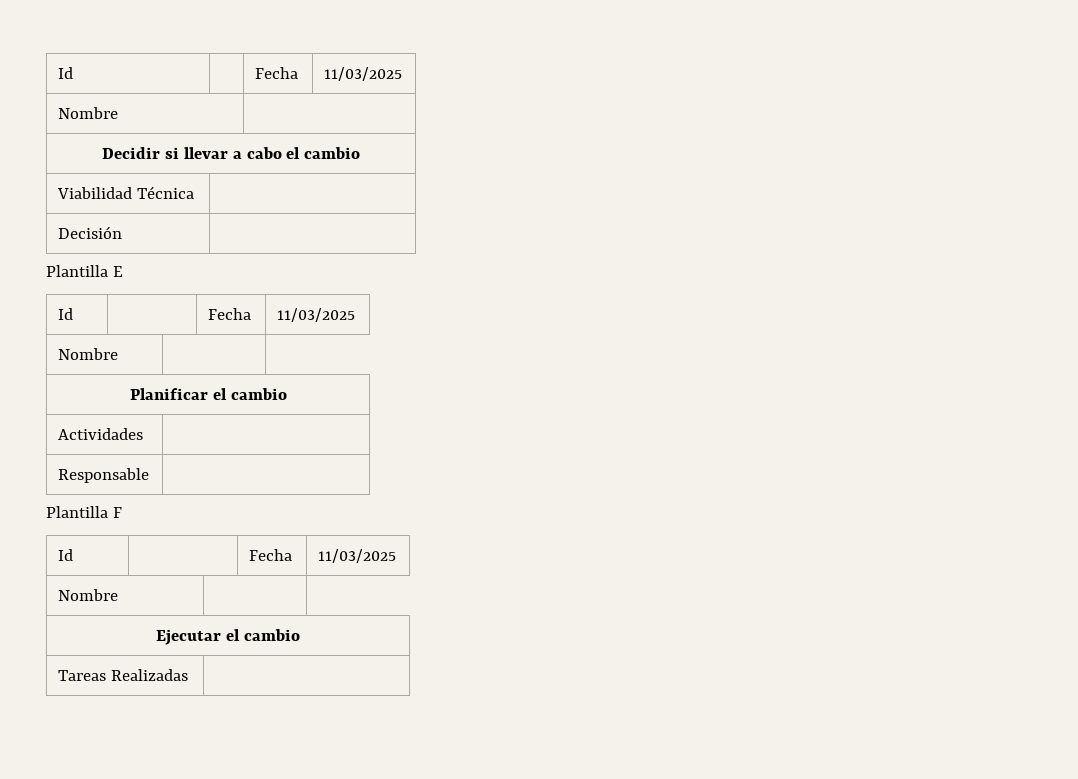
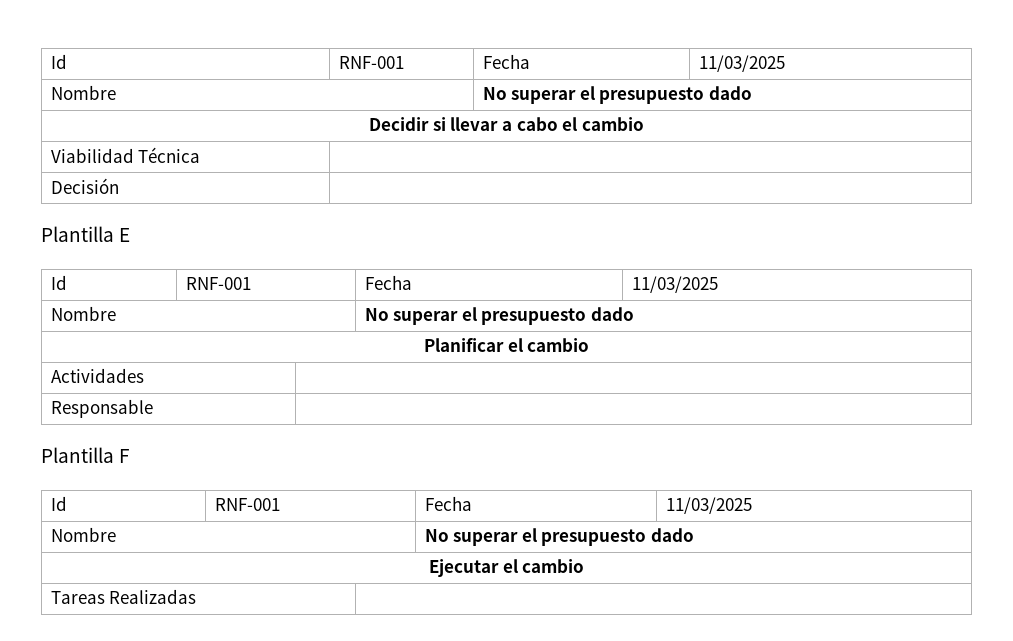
[58,67,74,79] [255,67,299,79] [324,67,403,81] [58,107,119,119] Id | | Fecha | 11/03/2025 // Nombre | -> [50,54,67,69] [338,56,404,69] [482,54,530,69] [698,55,785,72] [50,85,116,100] [482,86,752,104] Id | RNF-001 | Fecha | 11/03/2025 // Nombre | No superar el presupuesto dado
[208,308,252,320] [277,308,356,322] [58,348,119,360] | Fecha | 11/03/2025 // Nombre | -> [185,277,251,290] [364,275,412,290] [631,276,718,293] [50,306,116,321] [364,307,634,325] RNF-001 | Fecha | 11/03/2025 // Nombre | No superar el presupuesto dado
[249,549,293,561] [318,549,397,563] [58,589,119,601] | Fecha | 11/03/2025 // Nombre | -> [214,498,280,511] [424,496,472,511] [665,497,752,514] [50,527,116,542] [424,528,694,546] RNF-001 | Fecha | 11/03/2025 // Nombre | No superar el presupuesto dado

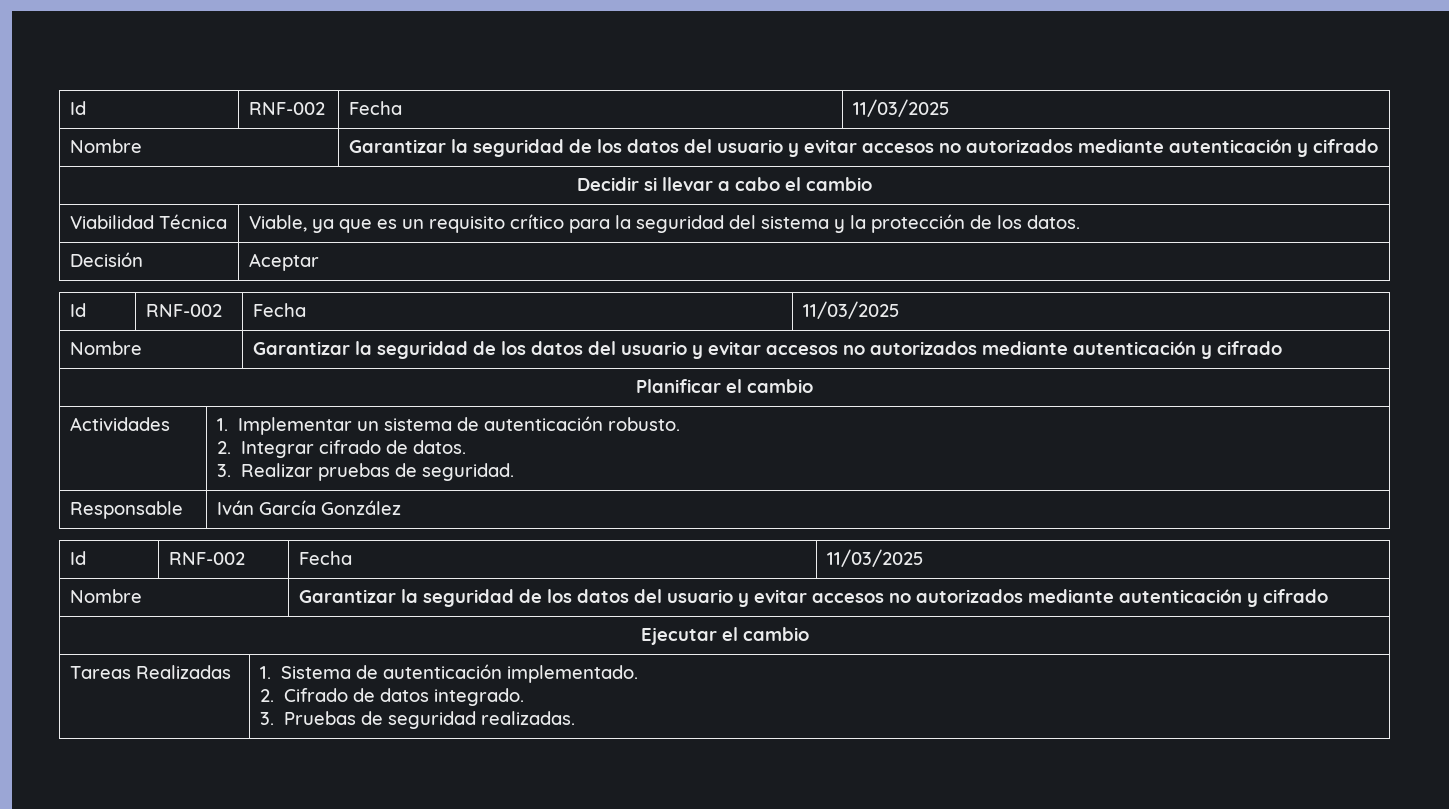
[50,54,67,69] [338,56,404,69] [482,54,530,69] [698,55,785,72] [50,85,116,100] [482,86,752,104] Id | RNF-001 | Fecha | 11/03/2025 // Nombre | No superar el presupuesto dado -> [70,101,87,115] [249,102,326,115] [349,101,403,115] [853,99,950,117] [70,139,143,153] [349,139,1379,157] Id | RNF-002 | Fecha | 11/03/2025 // Nombre | Garantizar la seguridad de los datos del usuario y evitar accesos no autorizados mediante autenticación y cifrado
(201, 155) none -> [249,214,1081,233] Viable, ya que es un requisito crítico para la seguridad del sistema y la protección de los datos.
[41,226,131,242] [50,275,67,290] [185,277,251,290] [364,275,412,290] [631,276,718,293] [50,306,116,321] [364,307,634,325] [423,338,590,352] [50,368,144,383] [50,399,153,418] [41,447,130,463] [50,496,67,511] [214,498,280,511] [424,496,472,511] [665,497,752,514] [50,527,116,542] [424,528,694,546] // Plantilla E // Id | RNF-001 | Fecha | 11/03/2025 // Nombre | No superar el presupuesto dado // Planificar el cambio // Actividades | // Responsable | // Plantilla F // Id | RNF-001 | Fecha | 11/03/2025 // Nombre | No superar el presupuesto dado -> [249,253,320,271] [70,303,87,317] [146,304,223,317] [253,303,307,317] [803,301,900,319] [70,341,143,355] [253,341,1283,359] [636,379,813,393] [70,417,171,431] [217,416,680,435] [217,440,466,458] [217,463,514,481] [70,501,184,519] [217,500,402,515] [70,551,87,565] [169,552,246,565] [299,551,353,565] [827,549,924,567] [70,589,143,603] [299,589,1329,607] Aceptar // Id | RNF-002 | Fecha | 11/03/2025 // Nombre | Garantizar la seguridad de los datos del usuario y evitar accesos no autorizados mediante autenticación y cifrado // Planificar el cambio // Actividades | 1. Implementar un sistema de autenticación robusto. // 2. Integrar cifrado de datos. // 3. Realizar pruebas de seguridad. // Responsable | Iván García González // Id | RNF-002 | Fecha | 11/03/2025 // Nombre | Garantizar la seguridad de los datos del usuario y evitar accesos no autorizados mediante autenticación y cifrado
(197, 596) none -> [260,664,638,683] [260,688,524,706] [260,711,575,729] 1. Sistema de autenticación implementado. // 2. Cifrado de datos integrado. // 3. Pruebas de seguridad realizadas.

